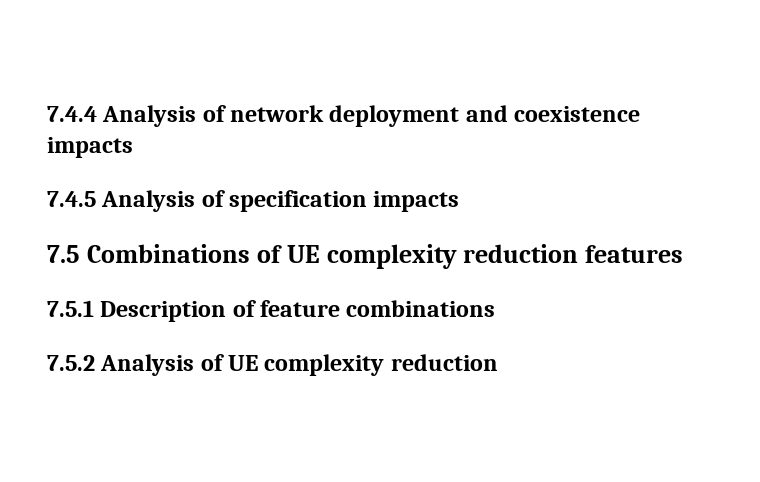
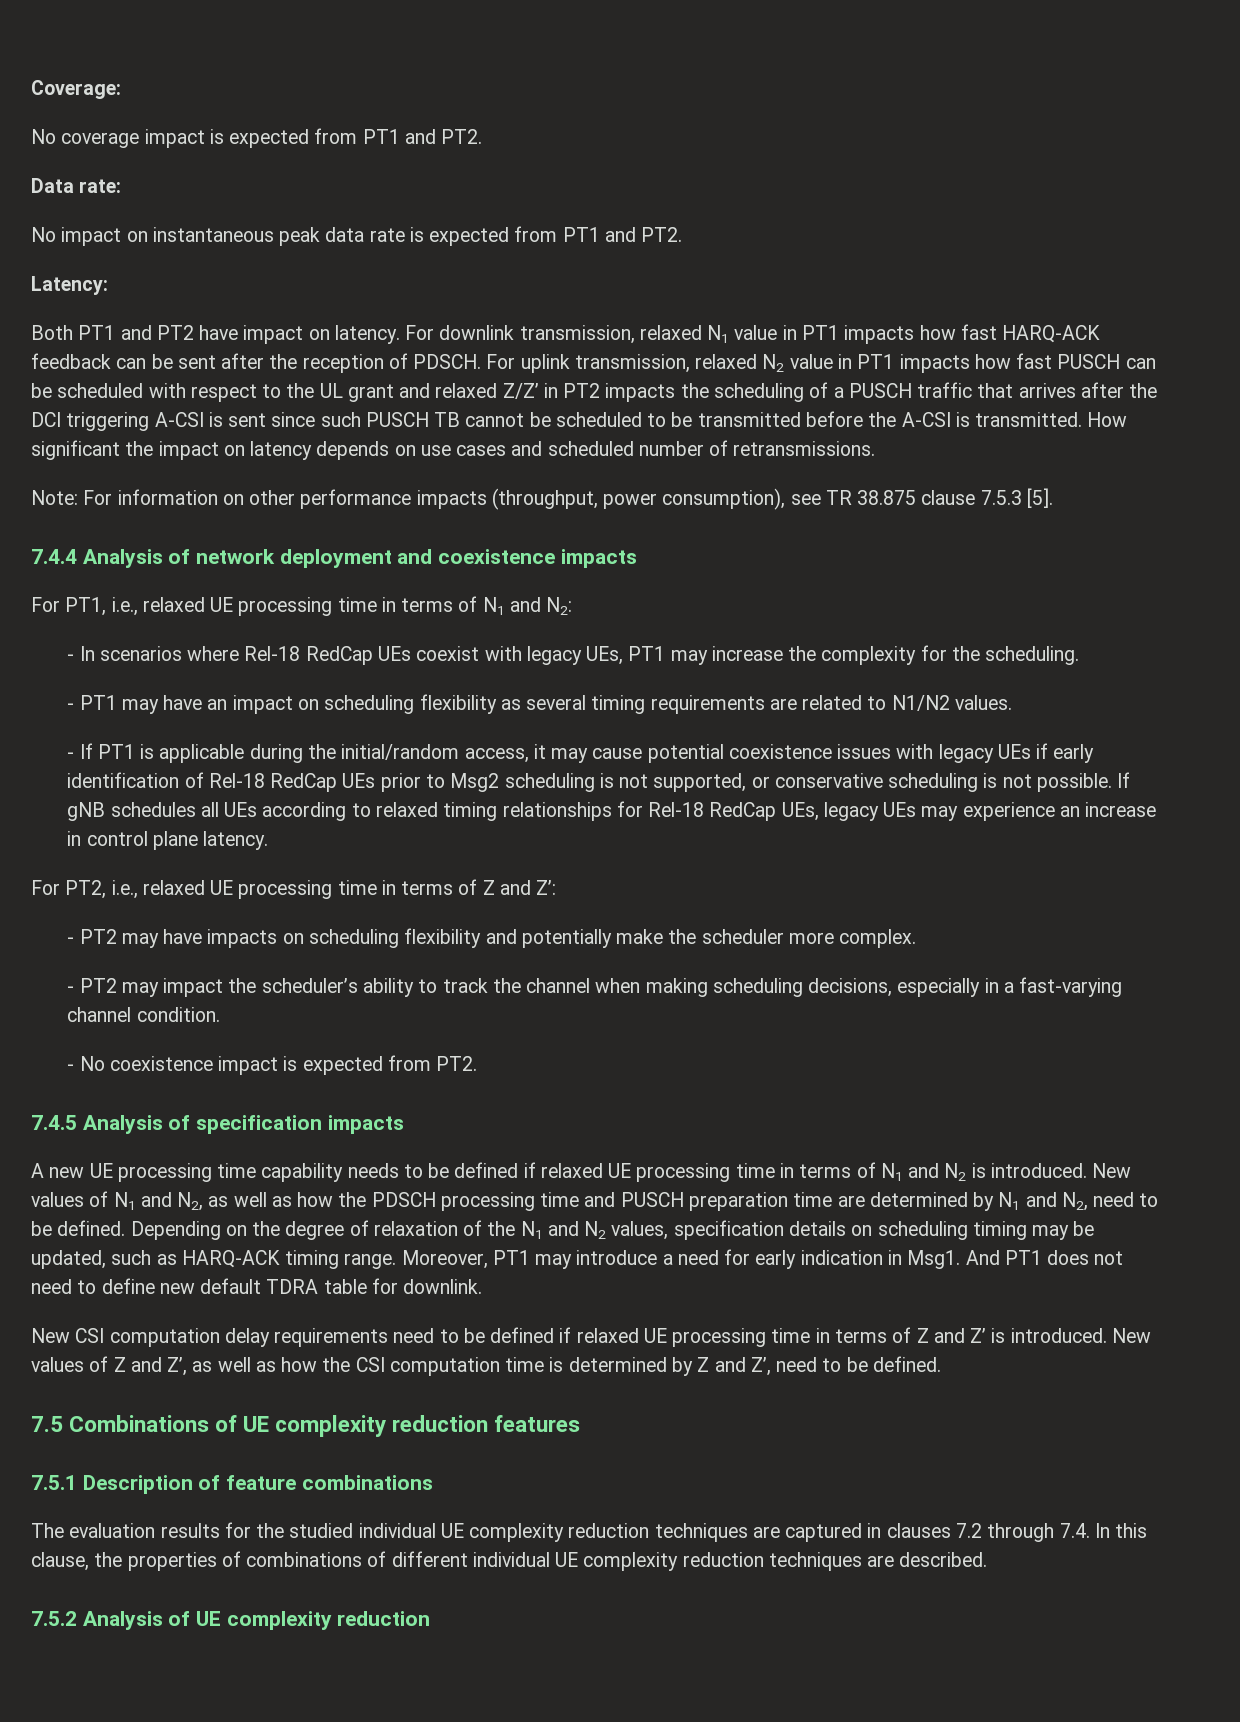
(47, 114) none -> [31,80,121,99] [31,128,483,148] [31,178,122,193] [31,226,683,246] [31,276,108,295] [31,324,1101,344] [31,353,1156,373] [31,382,1158,402] [31,411,1128,431] [31,440,876,460] [31,488,1053,510] Coverage: // No coverage impact is expected from PT1 and PT2. // Data rate: // No impact on instantaneous peak data rate is expected from PT1 and PT2. // Latency: // Both PT1 and PT2 have impact on latency. For downlink transmission, relaxed N1 value in PT1 impacts how fast HARQ-ACK feedback can be sent after the reception of PDSCH. For uplink transmission, relaxed N2 value in PT1 impacts how fast PUSCH can be scheduled with respect to the UL grant and relaxed Z/Z’ in PT2 impacts the scheduling of a PUSCH traffic that arrives after the DCI triggering A-CSI is sent since such PUSCH TB cannot be scheduled to be transmitted before the A-CSI is transmitted. How significant the impact on latency depends on use cases and scheduled number of retransmissions. // Note: For information on other performance impacts (throughput, power consumption), see TR 38.875 clause 7.5.3 [5]. //
(133, 147) none -> [31,596,573,616] [67,645,1080,665] [67,694,1012,714] [67,743,1095,763] [67,772,1131,792] [67,801,1157,821] [67,831,269,850] [31,879,557,899] [67,928,917,948] [67,977,1123,997] [67,1007,220,1022] [67,1055,478,1075] // For PT1, i.e., relaxed UE processing time in terms of N1 and N2: // - In scenarios where Rel-18 RedCap UEs coexist with legacy UEs, PT1 may increase the complexity for the scheduling. // - PT1 may have an impact on scheduling flexibility as several timing requirements are related to N1/N2 values. // - If PT1 is applicable during the initial/random access, it may cause potential coexistence issues with legacy UEs if early identification of Rel-18 RedCap UEs prior to Msg2 scheduling is not supported, or conservative scheduling is not possible. If gNB schedules all UEs according to relaxed timing relationships for Rel-18 RedCap UEs, legacy UEs may experience an increase in control plane latency. // For PT2, i.e., relaxed UE processing time in terms of Z and Z’: // - PT2 may have impacts on scheduling flexibility and potentially make the scheduler more complex. // - PT2 may impact the scheduler’s ability to track the channel when making scheduling decisions, especially in a fast-varying channel condition. // - No coexistence impact is expected from PT2.
(460, 201) none -> [31,1162,1132,1182] [31,1191,1159,1211] [31,1220,1095,1240] [31,1249,1124,1269] [31,1278,483,1294] [31,1327,1151,1347] [31,1356,941,1376] // A new UE processing time capability needs to be defined if relaxed UE processing time in terms of N1 and N2 is introduced. New values of N1 and N2, as well as how the PDSCH processing time and PUSCH preparation time are determined by N1 and N2, need to be defined. Depending on the degree of relaxation of the N1 and N2 values, specification details on scheduling timing may be updated, such as HARQ-ACK timing range. Moreover, PT1 may introduce a need for early indication in Msg1. And PT1 does not need to define new default TDRA table for downlink. // New CSI computation delay requirements need to be defined if relaxed UE processing time in terms of Z and Z’ is introduced. New values of Z and Z’, as well as how the CSI computation time is determined by Z and Z’, need to be defined.
(496, 308) none -> [31,1522,1148,1542] [31,1551,988,1571] // The evaluation results for the studied individual UE complexity reduction techniques are captured in clauses 7.2 through 7.4. In this clause, the properties of combinations of different individual UE complexity reduction techniques are described.

